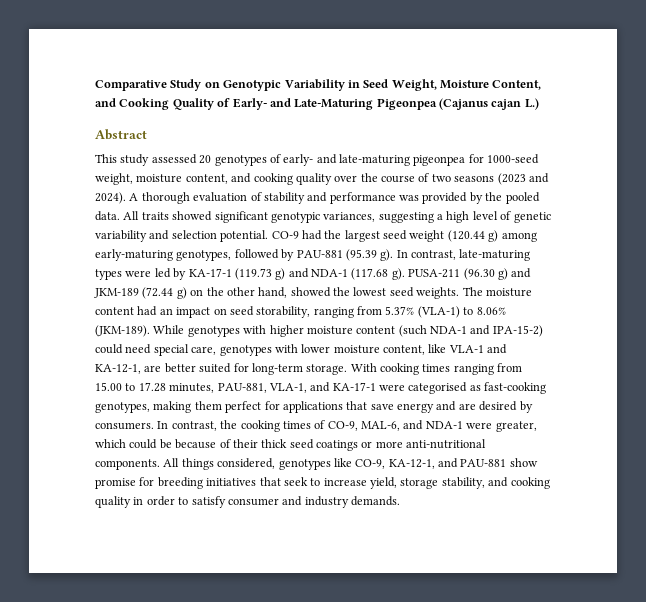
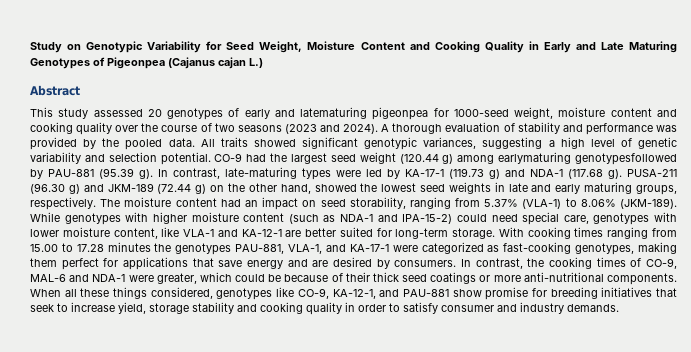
[95,80,167,91] Comparative -> (30, 47) none
[347,80,360,88] in -> [206,41,223,50] for
[492,80,542,90] Content, -> [360,42,405,50] Content
[217,98,374,110] of Early- and Late-Maturing -> [528,41,677,53] [30,57,105,69] in Early and Late Maturing Genotypes of
[283,154,410,166] early- and late-maturing -> [244,107,368,119] early and latematuring
[185,174,228,184] content, -> [610,108,652,117] content
[95,249,279,261] early-maturing genotypes, followed -> [498,152,677,165] earlymaturing genotypesfollowed
[416,287,460,299] weights. -> [448,182,678,195] [30,197,96,210] weights in late and early maturing groups, respectively.
(427, 331) none -> [323,215,336,222] as
[95,364,141,374] KA-12-1, -> [241,229,282,237] KA-12-1
[169,383,215,393] minutes, -> [107,242,232,255] minutes the genotypes
[408,382,468,394] categorised -> [421,242,484,254] categorized
[361,421,400,431] MAL-6, -> [30,274,66,282] MAL-6
[163,458,180,467] All -> [30,288,110,297] When all these
[441,477,485,489] stability, -> [192,302,234,314] stability

